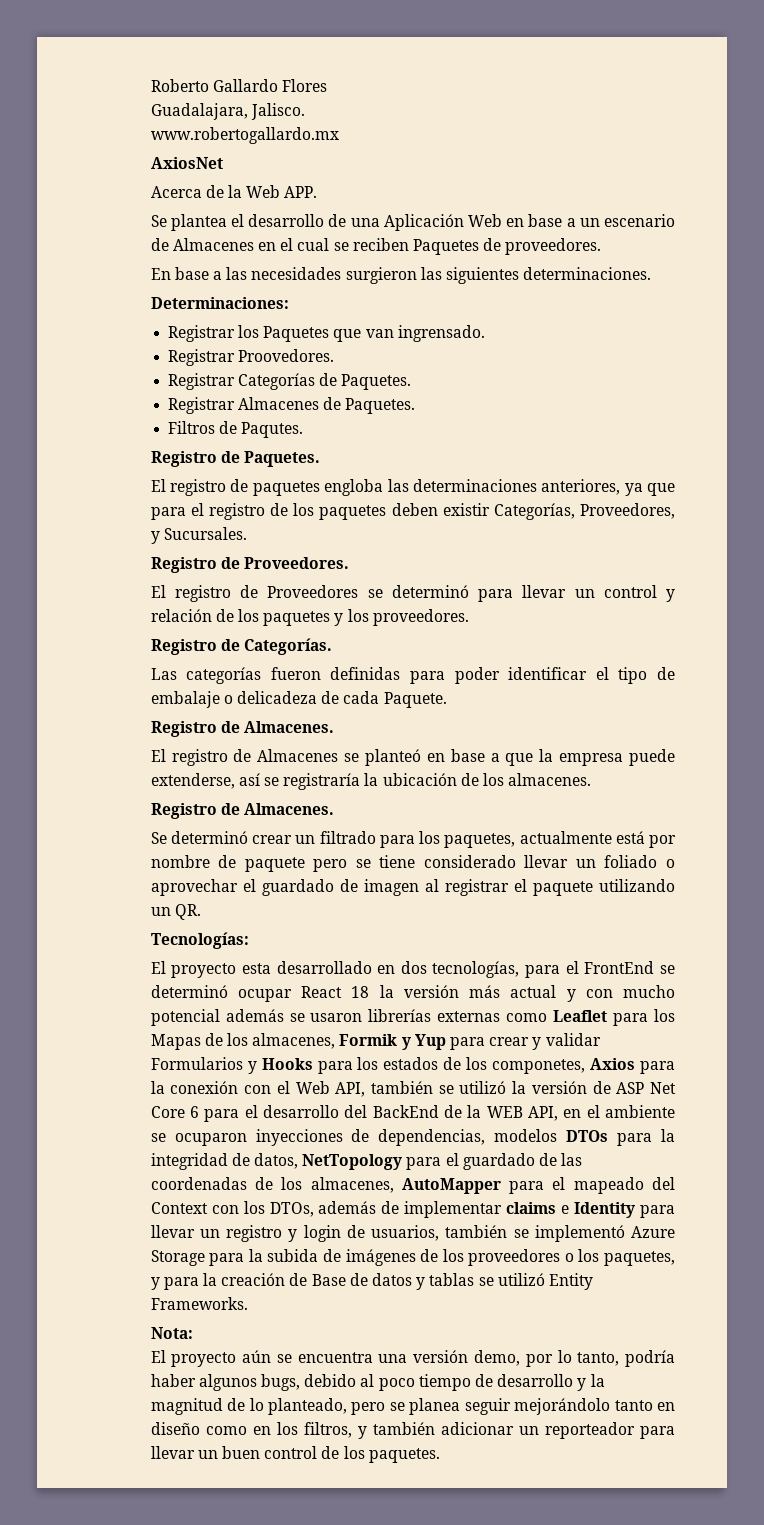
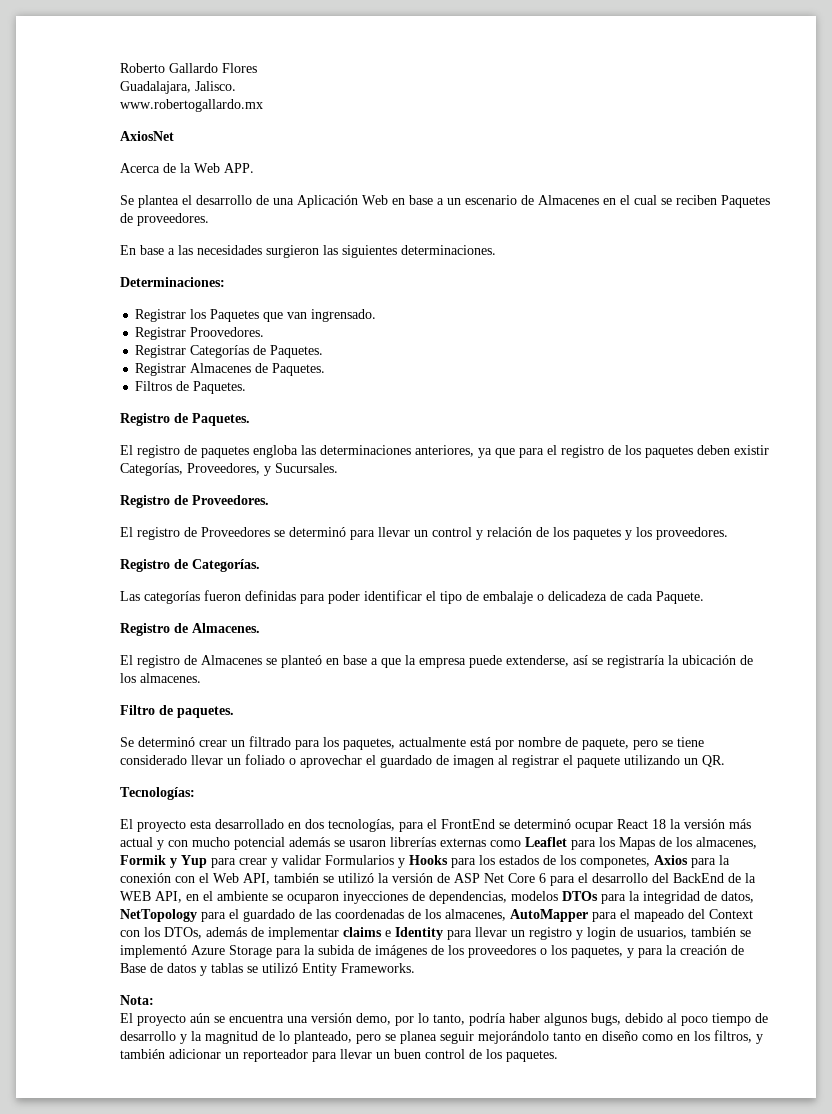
[241,422,304,438] Paqutes. -> [193,381,247,394] Paquetes.
[150,803,335,819] Registro de Almacenes. -> [119,705,234,718] Filtro de paquetes.
[244,857,305,872] paquete -> [581,738,629,750] paquete,

